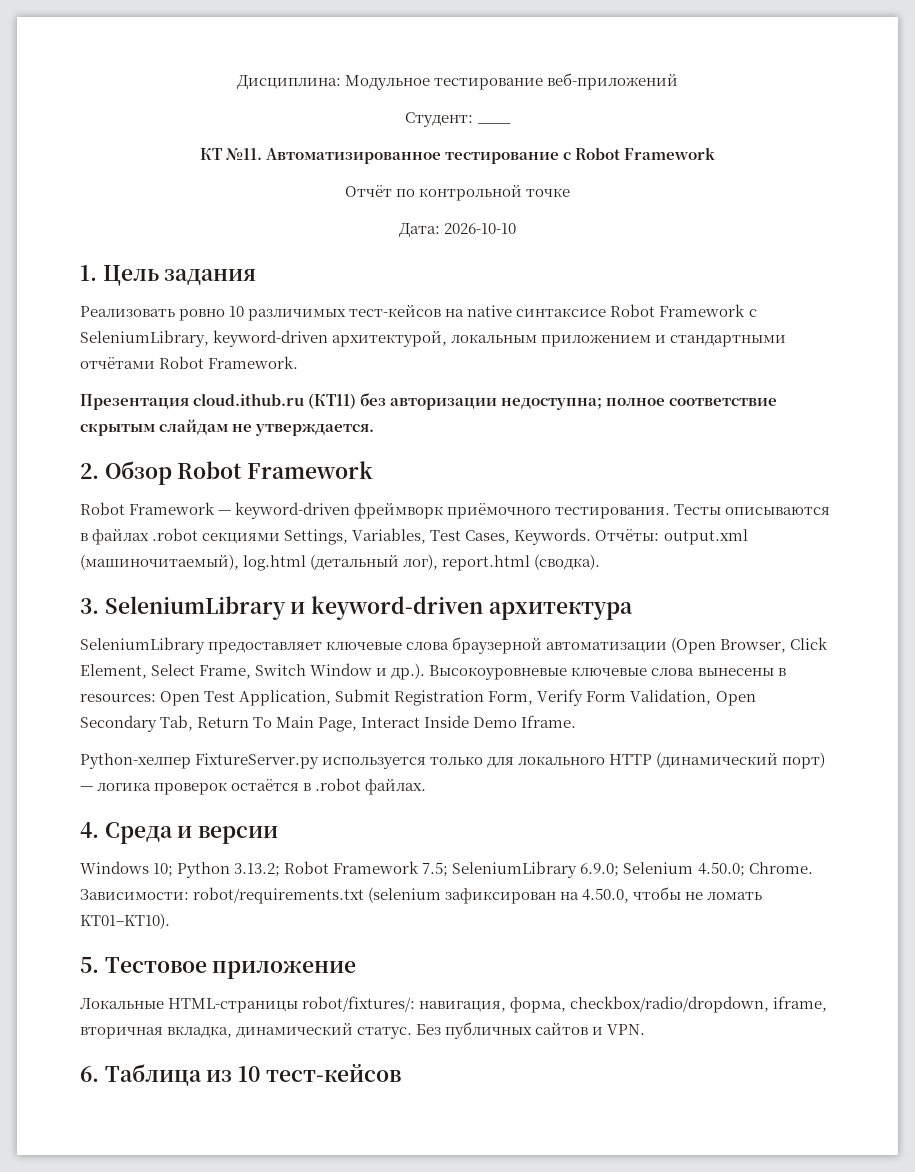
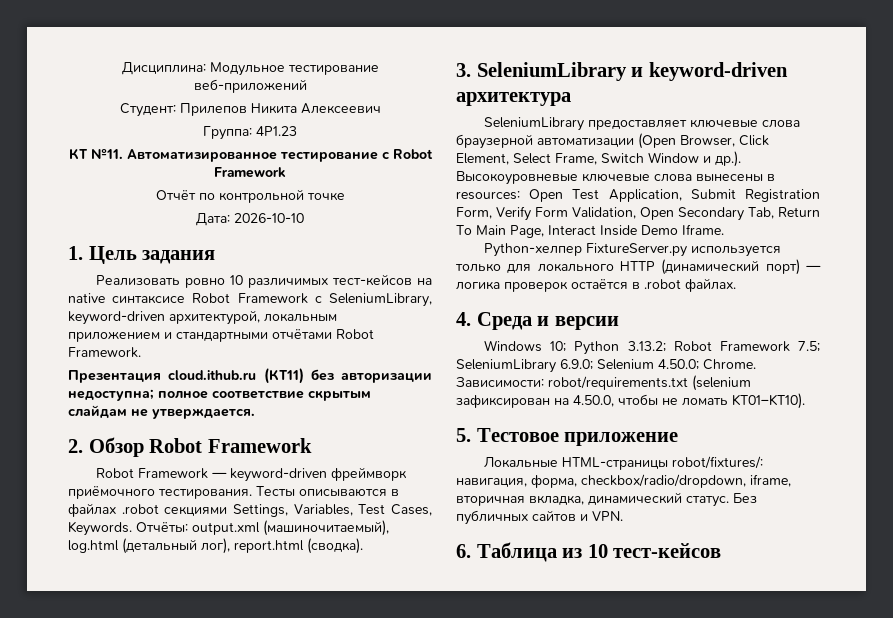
[476,123,511,124] ____ -> [179,103,381,116] [203,126,297,140] Прилепов Никита Алексеевич // Группа: 4P1.23

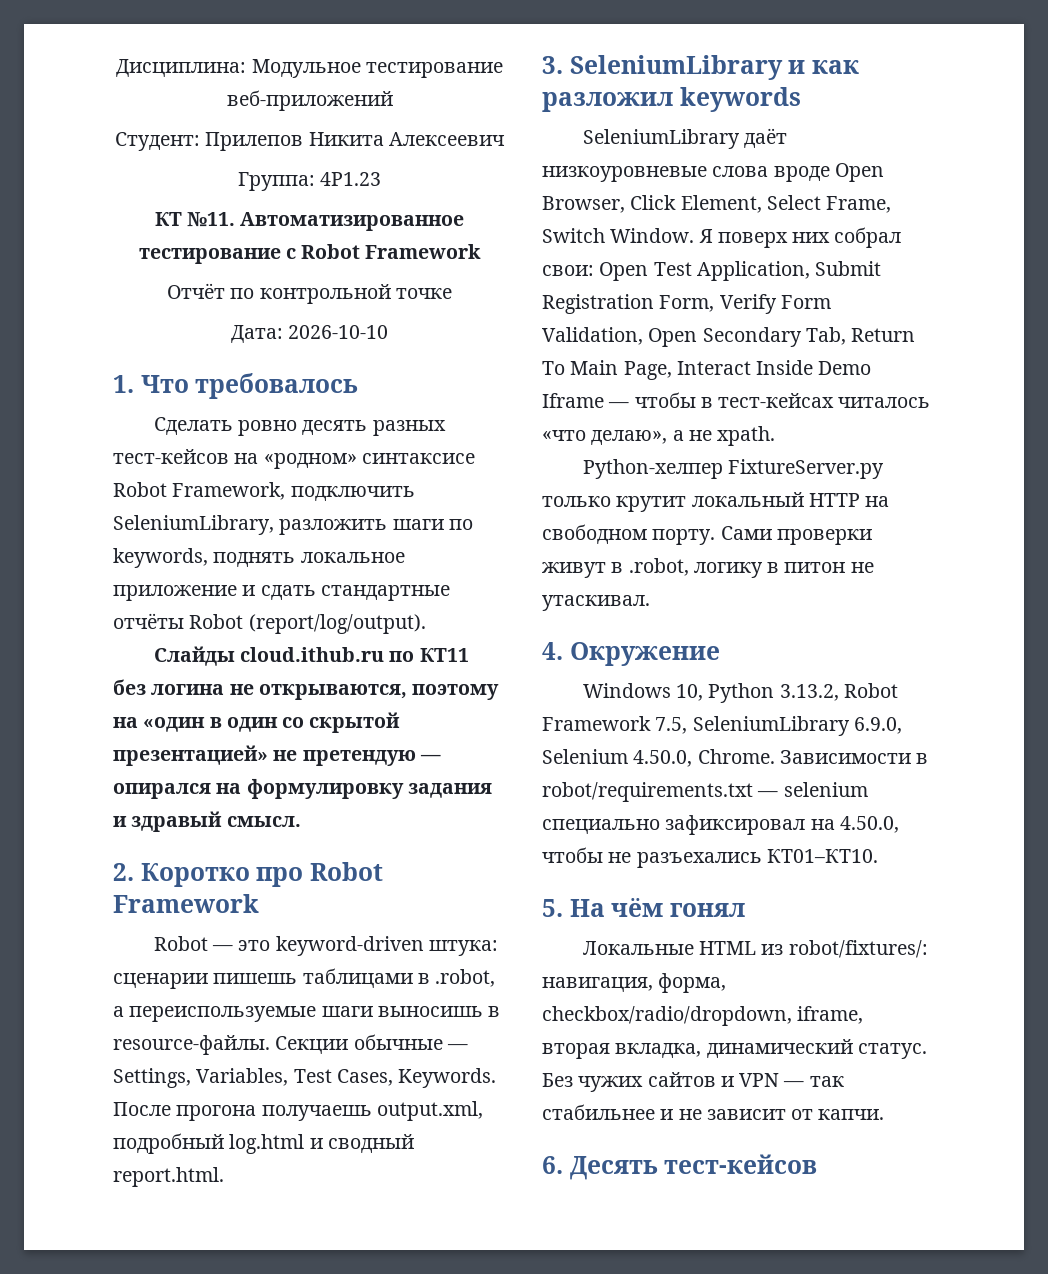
[88,246,216,264] [95,275,328,288] Цель задания // Реализовать ровно 10 различимых -> [140,373,359,399] [153,417,446,436] Что требовалось // Сделать ровно десять разных
[68,293,105,303] native -> [263,453,357,469] «родном»
[237,293,432,307] [68,310,337,325] [68,329,374,342] [68,347,141,358] [68,368,432,384] [68,389,371,401] [68,405,255,419] Framework с SeleniumLibrary, keyword-driven архитектурой, локальным приложением и стандартными отчётами Robot Framework. // Презентация cloud.ithub.ru (КТ11) без авторизации недоступна; полное соответствие скрытым слайдам не утверждается. -> [172,482,415,501] [113,515,473,535] [113,548,405,568] [113,585,450,601] [113,613,426,634] [153,646,469,666] [113,679,500,700] [113,712,401,733] [113,745,441,766] [113,778,492,799] [113,811,301,832] Framework, подключить SeleniumLibrary, разложить шаги по keywords, поднять локальное приложение и сдать стандартные отчёты Robot (report/log/output). // Слайды cloud.ithub.ru по КТ11 без логина не открываются, поэтому на «один в один со скрытой презентацией» не претендую — опирался на формулировку задания и здравый смысл.
[88,437,144,457] Обзор -> [140,863,304,887] Коротко про
[137,467,407,482] [68,486,399,499] [68,503,228,517] Framework — keyword-driven фреймворк приёмочного тестирования. Тесты описываются в файлах .robot секциями -> [212,936,498,956] [113,968,496,989] [113,1006,501,1022] [113,1034,468,1055] — это keyword-driven штука: сценарии пишешь таблицами в .robot, а переиспользуемые шаги выносишь в resource-файлы. Секции обычные —
[136,520,389,536] [68,538,363,554] [456,62,788,81] [456,92,571,106] [483,117,800,131] [456,133,676,149] Отчёты: output.xml (машиночитаемый), log.html (детальный лог), report.html (сводка). // 3. SeleniumLibrary и keyword-driven архитектура // SeleniumLibrary предоставляет ключевые слова браузерной автоматизации (Open -> [113,1101,483,1121] [113,1133,414,1154] [113,1167,224,1187] [542,55,859,80] [542,87,801,112] [582,128,788,149] [542,163,884,182] После прогона получаешь output.xml, подробный log.html и сводный report.html. // 3. SeleniumLibrary и как разложил keywords // SeleniumLibrary даёт низкоуровневые слова вроде Open
[648,151,741,167] [456,171,775,185] [456,191,520,200] Window и др.). Высокоуровневые ключевые слова вынесены в resources: -> [610,227,902,248] [542,265,594,276] Window. Я поверх них собрал свои:
[682,224,724,235] [483,243,781,257] [455,259,821,275] [455,278,736,292] [456,312,619,330] [483,340,820,355] [456,359,756,373] [456,375,751,391] [456,394,550,408] Iframe. // Python-хелпер FixtureServer.py используется только для локального HTTP (динамический порт) — логика проверок остаётся в .robot файлах. // 4. Среда и версии // Windows 10; Python 3.13.2; Robot Framework 7.5; SeleniumLibrary 6.9.0; Selenium 4.50.0; Chrome. Зависимости: robot/requirements.txt (selenium зафиксирован -> [542,392,931,408] [542,426,776,446] [582,459,885,479] [542,492,890,512] [542,524,872,545] [542,558,874,578] [542,595,650,611] [542,642,720,666] [582,683,898,703] [542,716,902,736] [542,749,929,767] [542,782,868,802] [542,815,806,835] Iframe — чтобы в тест-кейсах читалось «что делаю», а не xpath. // Python-хелпер FixtureServer.py только крутит локальный HTTP на свободном порту. Сами проверки живут в .robot, логику в питон не утаскивал. // 4. Окружение // Windows 10, Python 3.13.2, Robot Framework 7.5, SeleniumLibrary 6.9.0, Selenium 4.50.0, Chrome. Зависимости в robot/requirements.txt — selenium специально зафиксировал
[681,393,805,409] ломать KT01–KT10). -> [636,849,878,868] разъехались КТ01–КТ10.
[476,428,679,446] Тестовое приложение -> [569,898,745,917] На чём гонял
[561,457,668,470] HTML-страницы -> [699,941,784,955] HTML из
[456,496,525,506] вторичная -> [542,1043,610,1059] вторая
[456,510,528,525] публичных -> [578,1076,644,1092] чужих
[592,511,623,521] [456,542,608,562] VPN. // 6. Таблица из 10 -> [739,1073,844,1087] [542,1104,885,1120] [542,1156,658,1180] VPN — так стабильнее и не зависит от капчи. // 6. Десять

